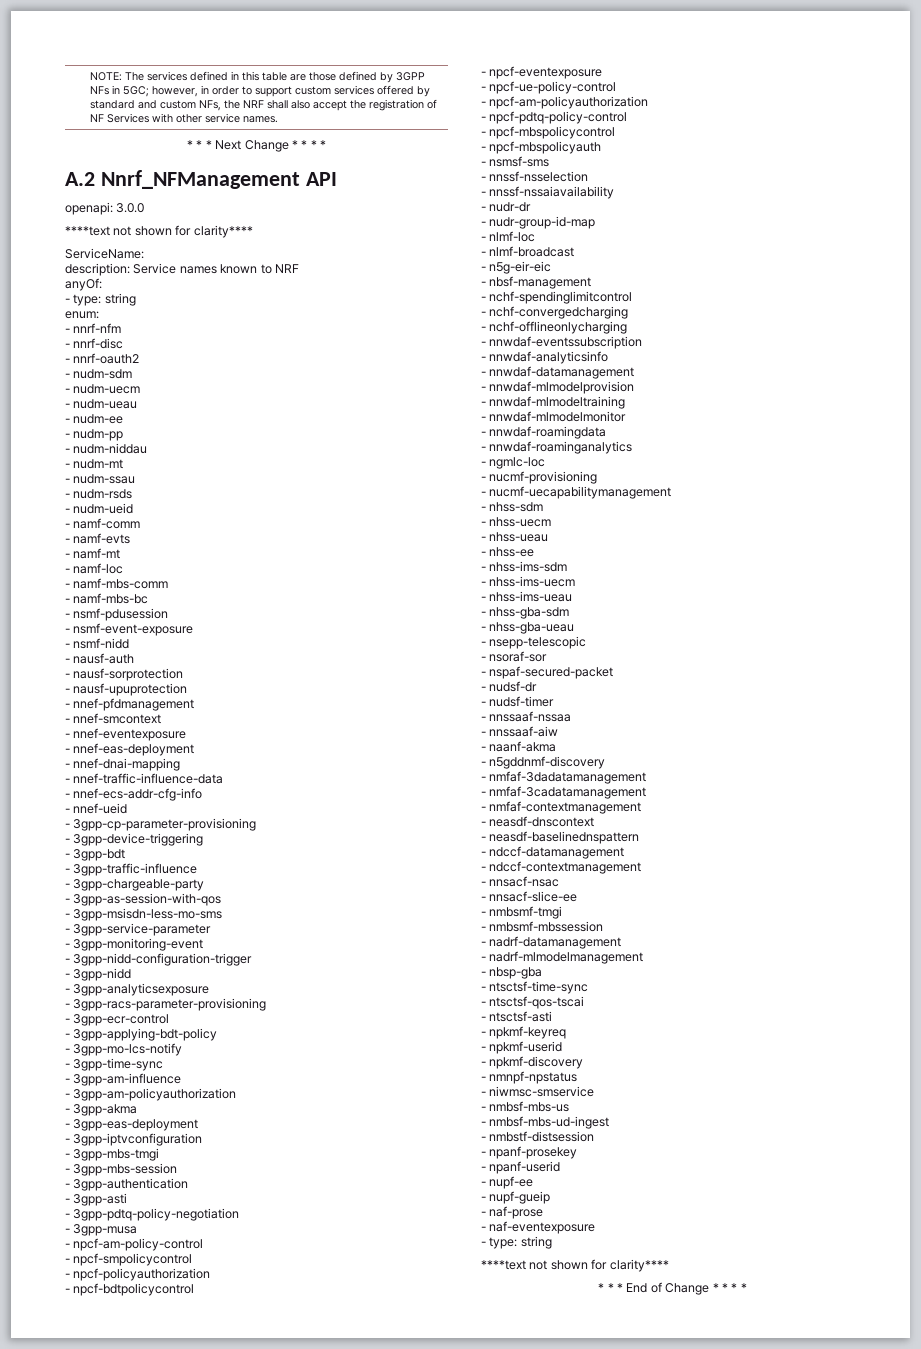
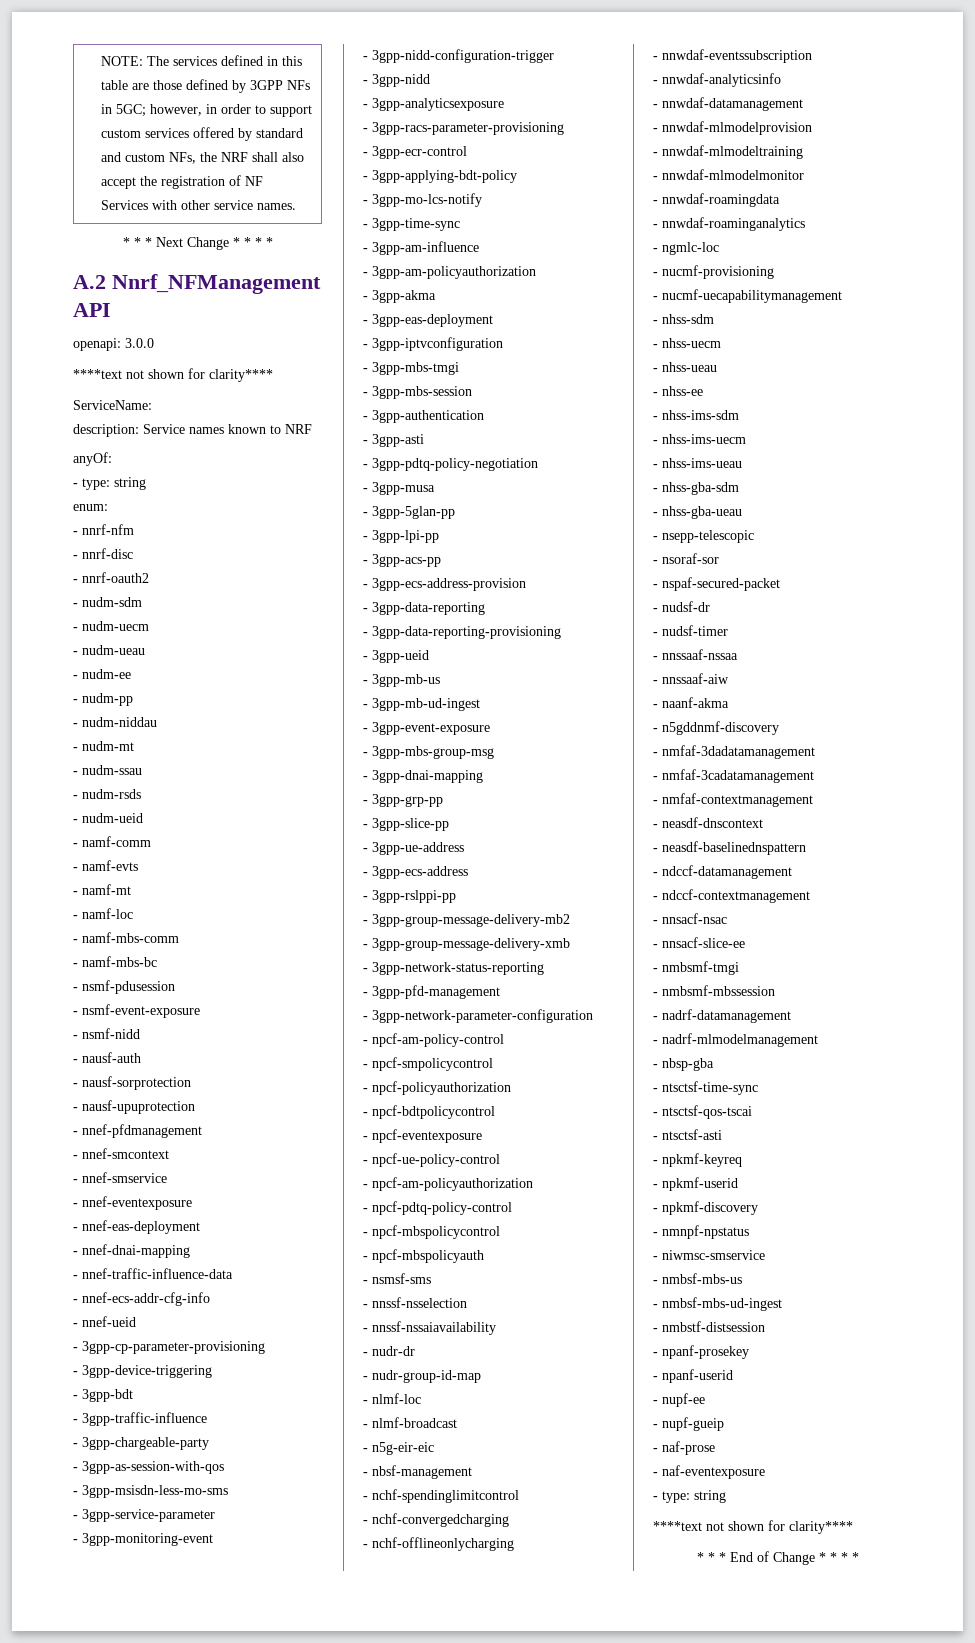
(162, 718) none -> [73,1172,167,1183] // - nnef-smservice
(138, 1230) none -> [363,506,455,519] [363,530,439,543] [363,554,441,567] [363,578,526,591] [363,602,485,615] [363,626,561,639] [363,650,429,663] [363,674,440,687] [363,698,480,711] [363,722,490,735] [363,746,494,759] [363,770,483,783] [363,794,443,807] [363,818,449,831] [363,842,464,855] [363,866,468,879] [363,890,456,903] [363,914,570,927] [363,938,570,951] [363,962,544,975] [363,985,500,999] [363,1009,593,1023] // - 3gpp-5glan-pp // - 3gpp-lpi-pp // - 3gpp-acs-pp // - 3gpp-ecs-address-provision // - 3gpp-data-reporting // - 3gpp-data-reporting-provisioning // - 3gpp-ueid // - 3gpp-mb-us // - 3gpp-mb-ud-ingest // - 3gpp-event-exposure // - 3gpp-mbs-group-msg // - 3gpp-dnai-mapping // - 3gpp-grp-pp // - 3gpp-slice-pp // - 3gpp-ue-address // - 3gpp-ecs-address // - 3gpp-rslppi-pp // - 3gpp-group-message-delivery-mb2 // - 3gpp-group-message-delivery-xmb // - 3gpp-network-status-reporting // - 3gpp-pfd-management // - 3gpp-network-parameter-configuration

